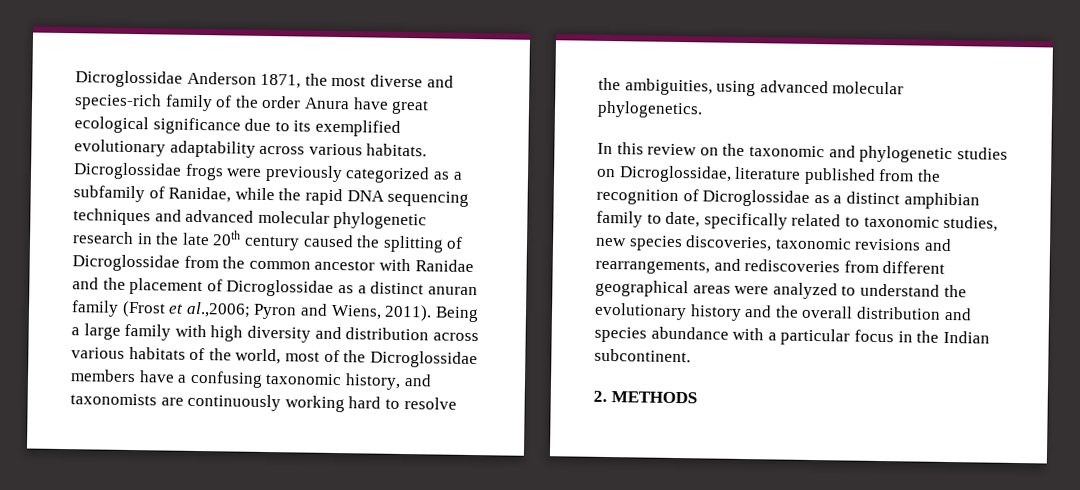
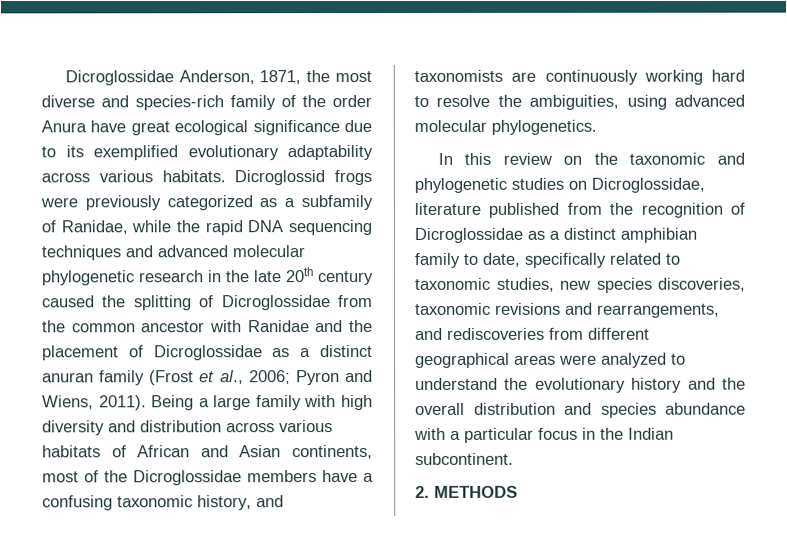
[75,70,257,88] Dicroglossidae Anderson -> [64,70,255,86] Dicroglossidae Anderson,
[73,162,182,180] Dicroglossidae -> [234,170,326,186] Dicroglossid
[185,301,251,318] al.,2006; -> [219,370,291,385] al., 2006;
[208,348,282,365] the world, -> [137,445,373,460] African and Asian continents,

